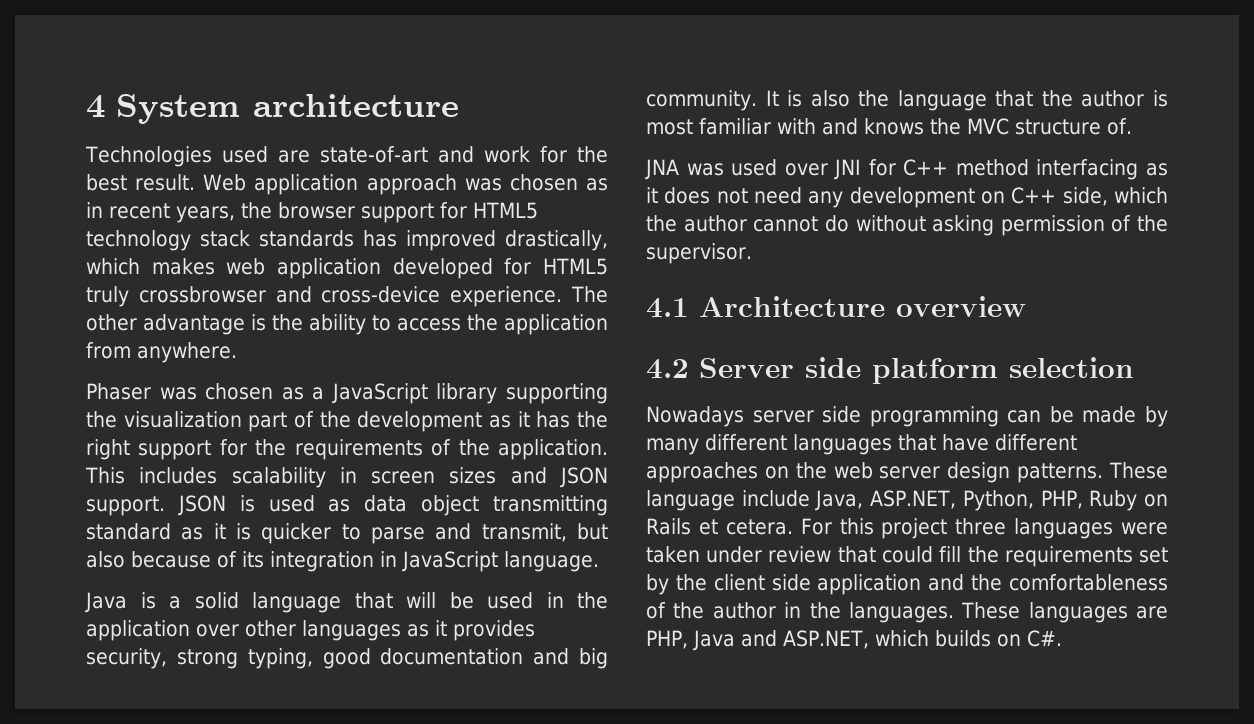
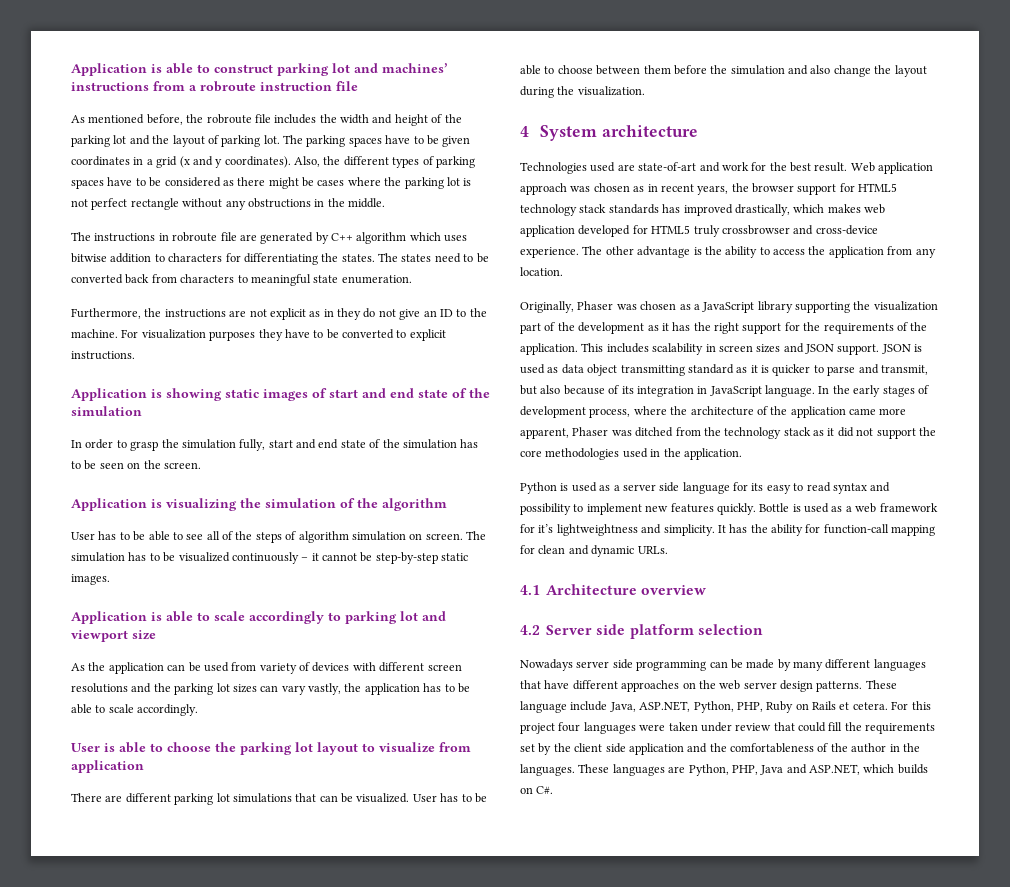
(86, 106) none -> [71,63,448,76] [71,81,358,92] [71,114,462,126] [71,135,471,147] [71,156,475,168] [71,177,472,189] [71,198,385,210] [71,232,468,244] [71,253,489,265] [71,274,412,286] [71,308,487,320] [71,329,446,341] [71,351,135,360] [71,388,490,401] [71,406,142,416] [71,439,479,451] [71,460,201,470] [71,498,447,511] [71,531,486,543] [71,552,469,564] [71,574,110,585] [71,611,446,624] [71,630,156,642] [71,662,462,674] [71,683,470,695] [71,704,199,716] [71,742,471,755] [71,760,144,773] [71,793,487,805] [520,65,927,77] [520,86,645,98] Application is able to construct parking lot and machines’ instructions from a robroute instruction file // As mentioned before, the robroute file includes the width and height of the parking lot and the layout of parking lot. The parking spaces have to be given coordinates in a grid (x and y coordinates). Also, the different types of parking spaces have to be considered as there might be cases where the parking lot is not perfect rectangle without any obstructions in the middle. // The instructions in robroute file are generated by C++ algorithm which uses bitwise addition to characters for differentiating the states. The states need to be converted back from characters to meaningful state enumeration. // Furthermore, the instructions are not explicit as in they do not give an ID to the machine. For visualization purposes they have to be converted to explicit instructions. // Application is showing static images of start and end state of the simulation // In order to grasp the simulation fully, start and end state of the simulation has to be seen on the screen. // Application is visualizing the simulation of the algorithm // User has to be able to see all of the steps of algorithm simulation on screen. The simulation has to be visualized continuously – it cannot be step-by-step static images. // Application is able to scale accordingly to parking lot and viewport size // As the application can be used from variety of devices with different screen resolutions and the parking lot sizes can vary vastly, the application has to be able to scale accordingly. // User is able to choose the parking lot layout to visualize from application // There are different parking lot simulations that can be visualized. User has to be able to choose between them before the simulation and also change the layout during the visualization. //
[137,342,237,363] anywhere. // -> [915,248,936,258] [520,267,563,276] [520,301,574,313] any location. // Originally,
[85,592,608,613] [86,620,535,641] [86,648,608,669] [646,90,1168,111] [646,118,1132,135] [645,159,1168,180] [646,187,1168,208] [646,215,1168,236] [646,243,752,264] // Java is a solid language that will be used in the application over other languages as it provides security, strong typing, good documentation and big community. It is also the language that the author is most familiar with and knows the MVC structure of. // JNA was used over JNI for C++ method interfacing as it does not need any development on C++ side, which the author cannot do without asking permission of the supervisor. -> [818,385,929,397] [520,406,907,418] [520,427,936,439] [520,448,742,460] [520,482,891,494] [520,503,938,515] [520,524,936,536] [520,545,668,557] In the early stages of development process, where the architecture of the application came more apparent, Phaser was ditched from the technology stack as it did not support the core methodologies used in the application. // Python is used as a server side language for its easy to read syntax and possibility to implement new features quickly. Bottle is used as a web framework for it’s lightweightness and simplicity. It has the ability for function-call mapping for clean and dynamic URLs.
[955,518,1007,535] three -> [558,722,581,732] four
(1168, 612) none -> [688,764,729,776] Python,

